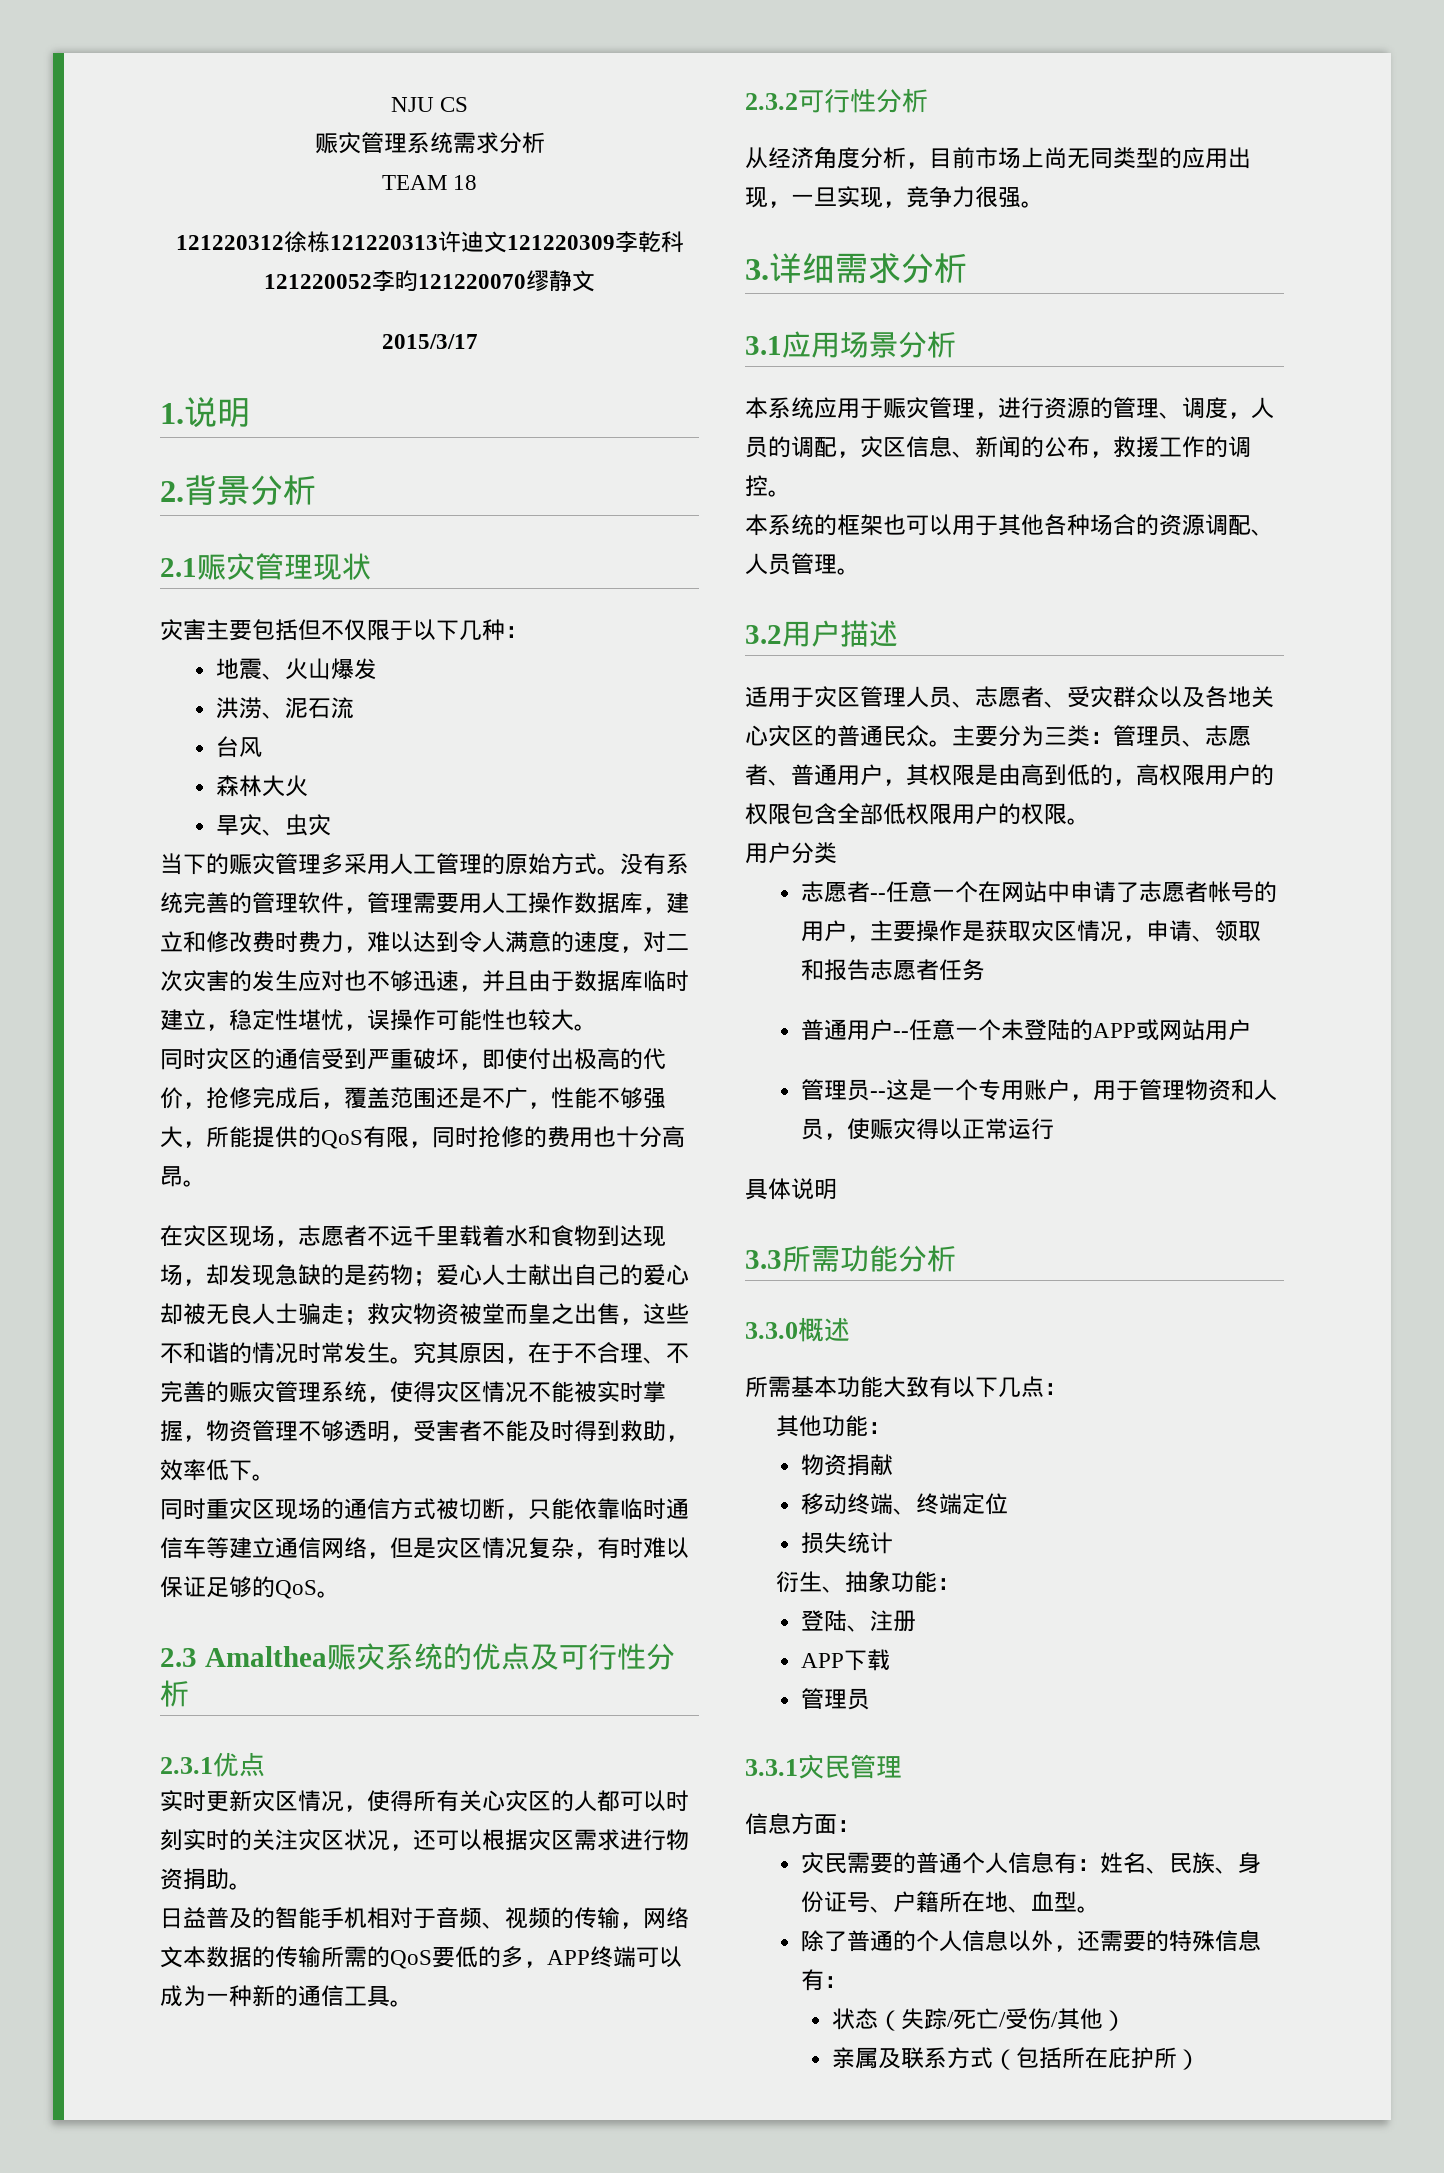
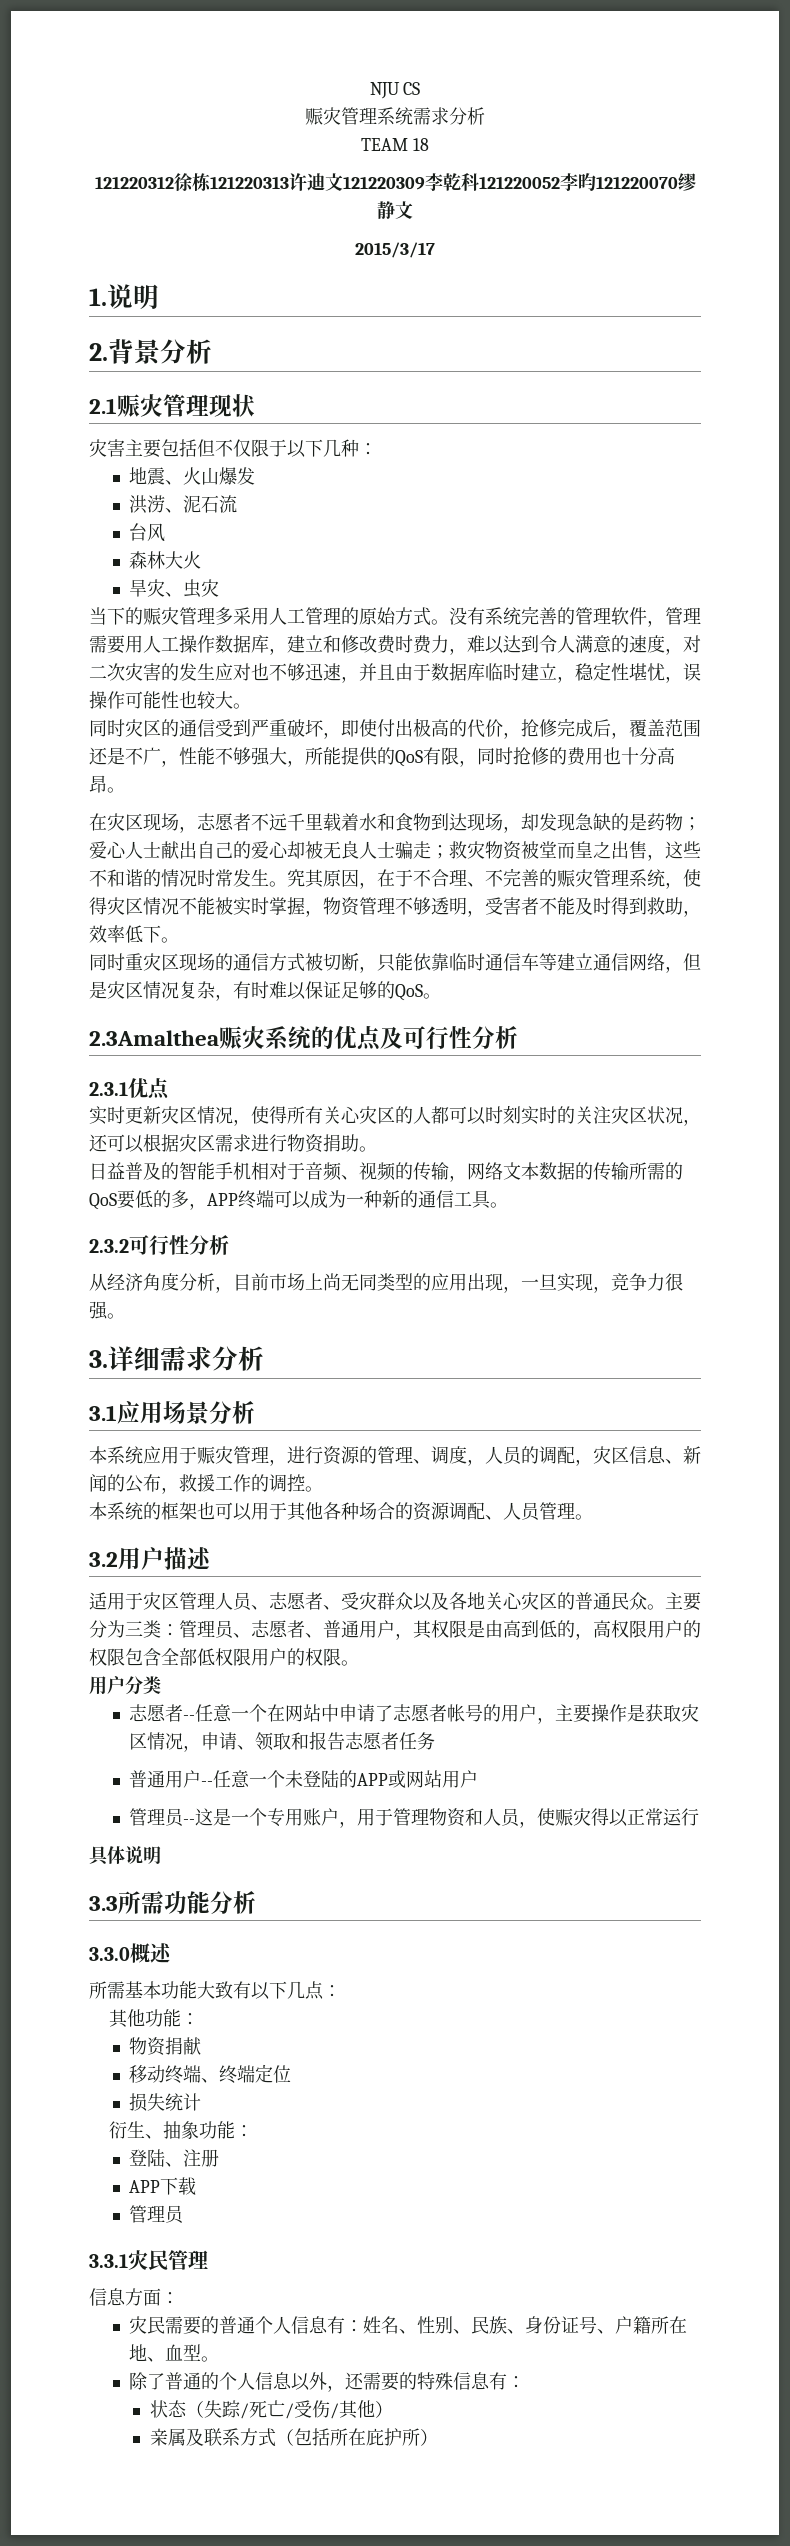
[160,1646,327,1667] 2.3 Amalthea -> [89,1030,219,1046] 2.3Amalthea
(1170, 1870) none -> [417,2316,472,2334] 性别、

